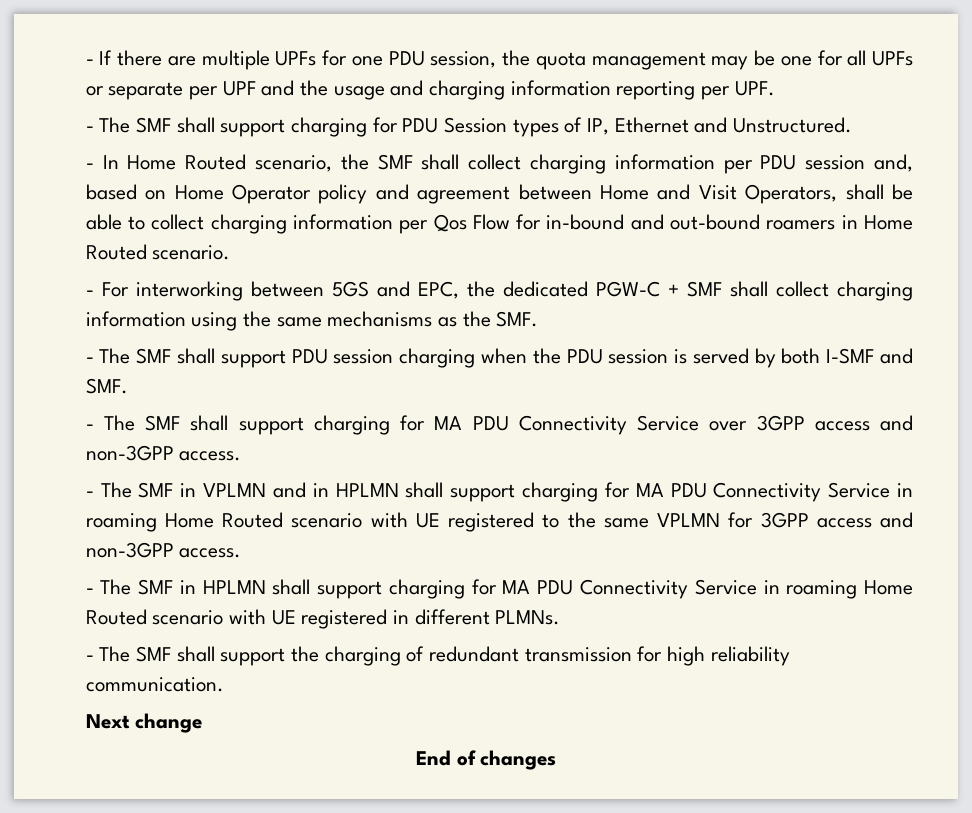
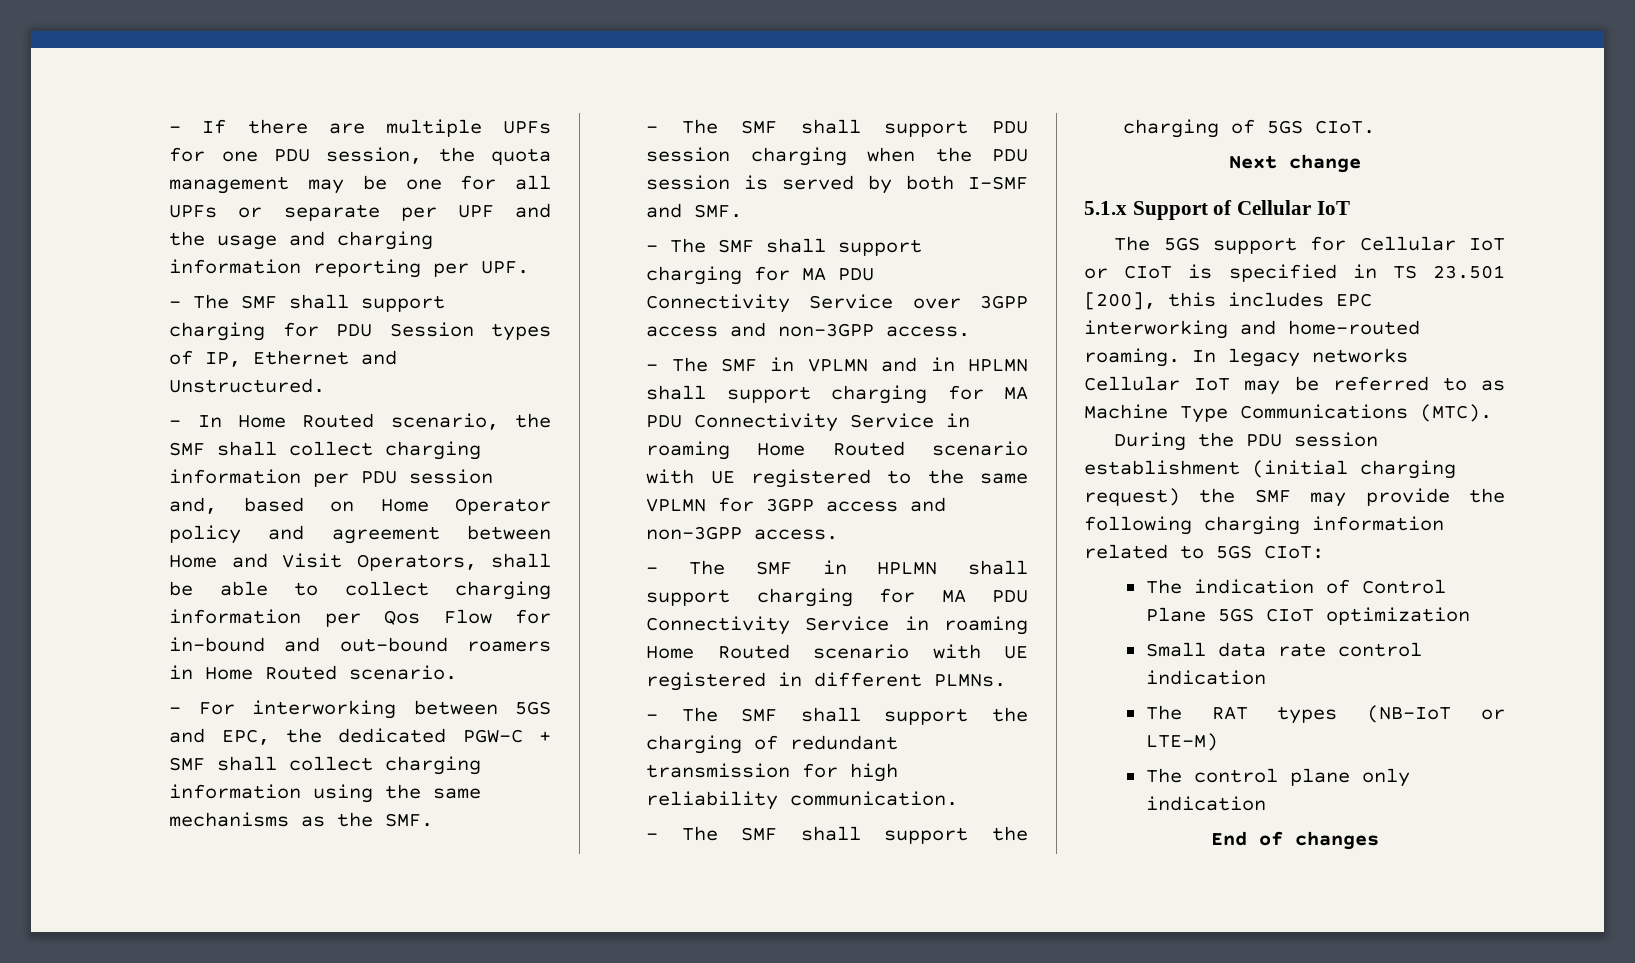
[85,713,203,733] Next change -> [646,826,1028,844] [1123,119,1376,138] [1228,154,1361,173] [1084,200,1350,220] [1114,236,1505,254] [1084,264,1505,282] [1084,292,1372,310] [1084,320,1420,339] [1084,348,1408,367] [1084,376,1505,395] [1084,404,1492,423] [1114,432,1379,451] [1084,460,1456,479] [1084,488,1505,507] [1084,516,1444,535] [1084,544,1324,559] [1145,579,1446,594] [1145,607,1470,625] [1145,642,1422,657] [1145,670,1266,685] [1145,705,1505,724] [1145,733,1218,751] [1145,768,1410,787] [1145,796,1266,811] - The SMF shall support the charging of 5GS CIoT. // Next change // 5.1.x Support of Cellular IoT // The 5GS support for Cellular IoT or CIoT is specified in TS 23.501 [200], this includes EPC interworking and home-routed roaming. In legacy networks Cellular IoT may be referred to as Machine Type Communications (MTC). // During the PDU session establishment (initial charging request) the SMF may provide the following charging information related to 5GS CIoT: // The indication of Control Plane 5GS CIoT optimization // Small data rate control indication // The RAT types (NB-IoT or LTE-M) // The control plane only indication

